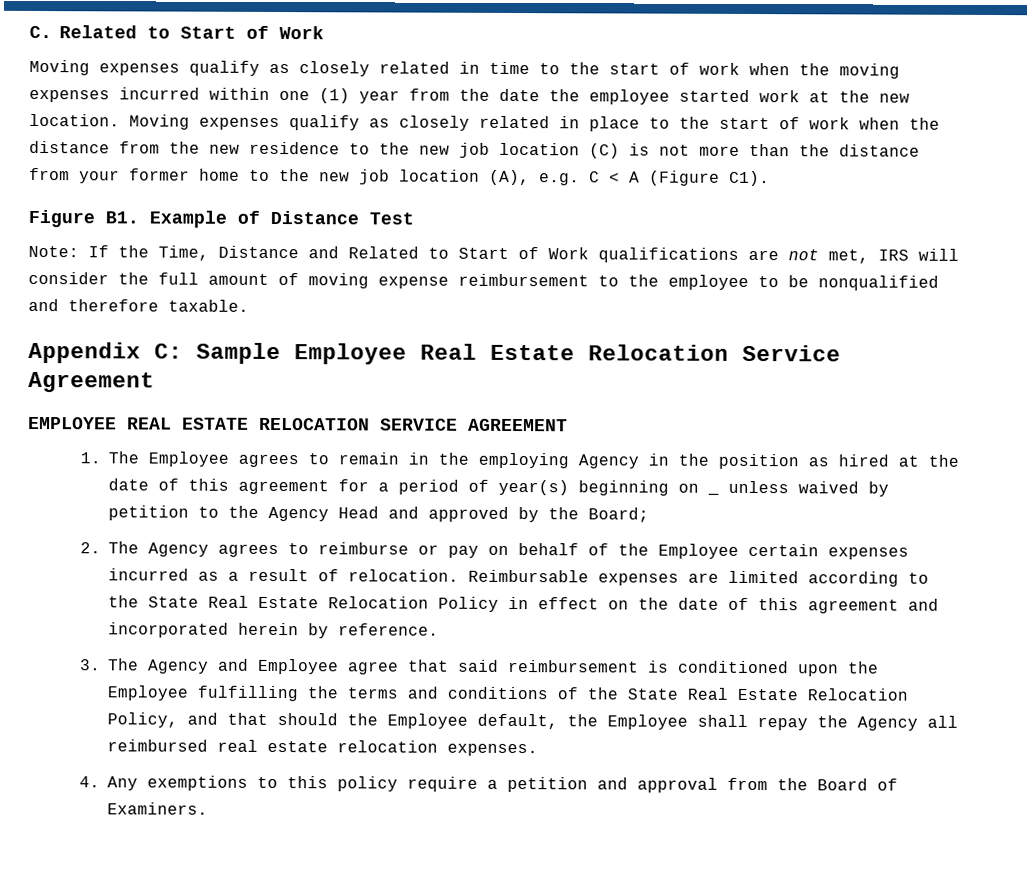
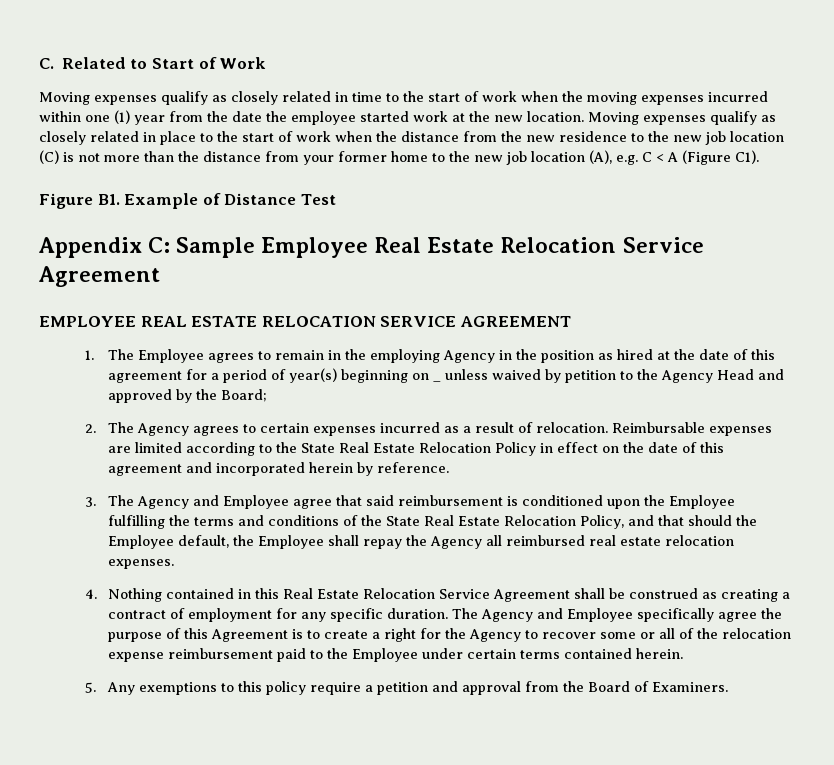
[28,245,959,264] [28,271,939,291] [28,298,249,312] // Note: If the Time, Distance and Related to Start of Work qualifications are not met, IRS will consider the full amount of moving expense reimbursement to the employee to be nonqualified and therefore taxable. -> (336, 199) none
[318,542,740,559] reimburse or pay on behalf of the Employee -> (256, 428) none
(101, 782) none -> [107,588,790,602] [107,608,782,622] [107,628,791,642] [107,648,683,662] [84,682,96,693] Nothing contained in this Real Estate Relocation Service Agreement shall be construed as creating a contract of employment for any specific duration. The Agency and Employee specifically agree the purpose of this Agreement is to create a right for the Agency to recover some or all of the relocation expense reimbursement paid to the Employee under certain terms contained herein. // 5.

